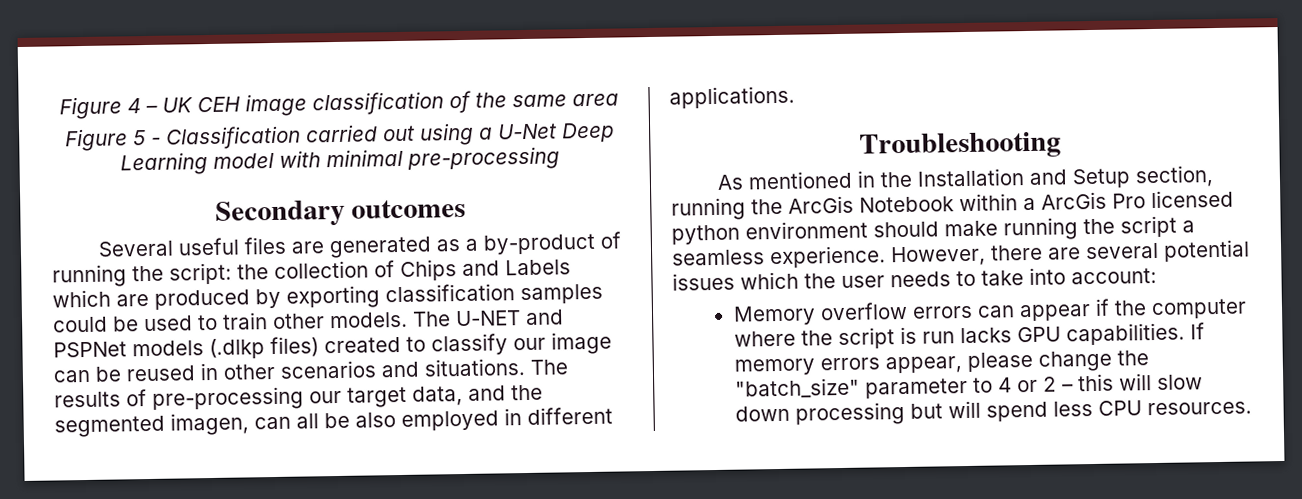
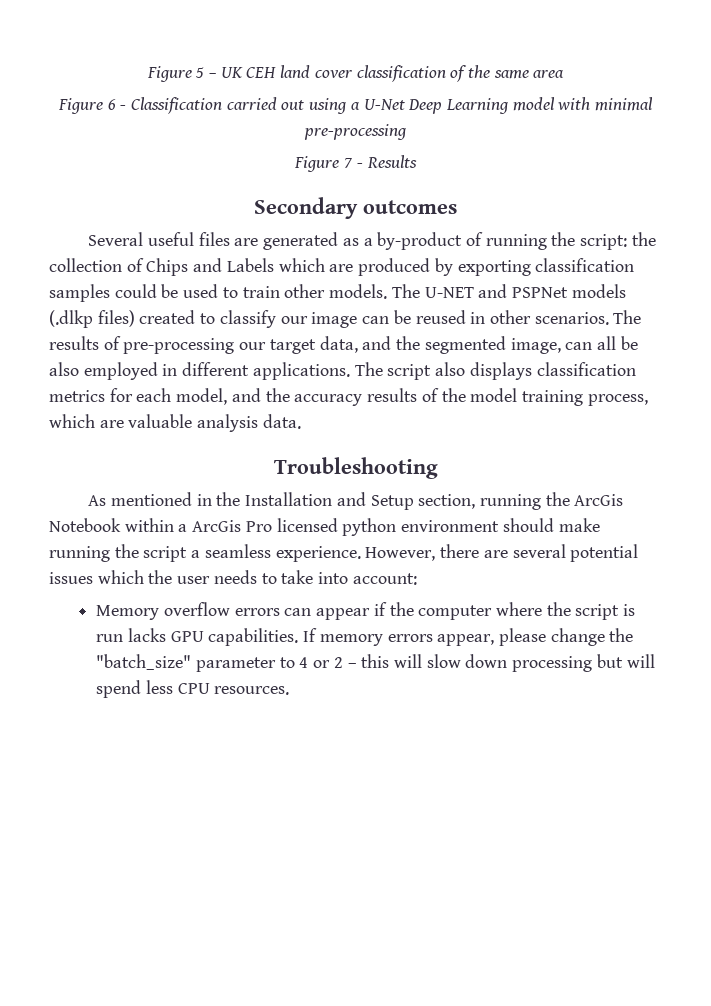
[58,96,141,120] Figure 4 -> [146,66,205,82] Figure 5
[244,93,307,117] image -> [280,65,353,78] land cover
[132,130,146,146] 5 -> [107,99,116,110] 6
(560, 158) none -> [294,155,417,172] // Figure 7 - Results
[280,358,525,379] scenarios and situations. -> [534,312,609,325] scenarios.
[170,412,249,436] imagen, -> [510,338,561,354] image,
(795, 97) none -> [354,362,636,380] [49,388,648,406] [49,414,301,432] The script also displays classification metrics for each model, and the accuracy results of the model training process, which are valuable analysis data.

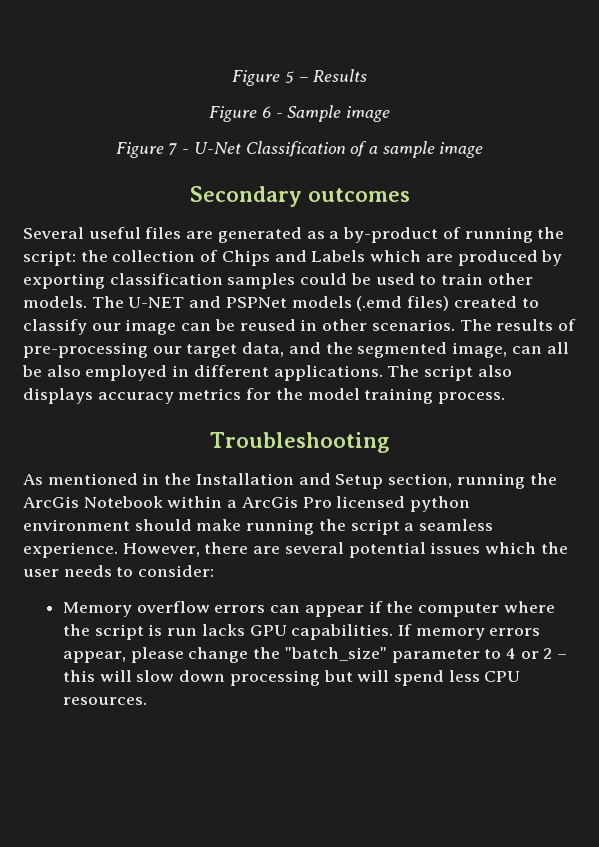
[220,65,565,82] [57,97,654,114] [304,124,406,140] [294,155,417,172] UK CEH land cover classification of the same area // Figure 6 - Classification carried out using a U-Net Deep Learning model with minimal pre-processing // Figure 7 - Results -> [312,69,367,82] [209,105,390,122] [115,141,484,158] Results // Figure 6 - Sample image // Figure 7 - U-Net Classification of a sample image
[49,310,93,328] (.dlkp -> [356,296,403,311] (.emd
[536,362,636,376] classification -> [97,392,174,404] accuracy
[136,388,648,406] [49,414,301,432] each model, and the accuracy results of the model training process, which are valuable analysis data. -> [275,388,506,404] the model training process.
[281,570,417,585] take into account: -> [138,565,215,577] consider:

